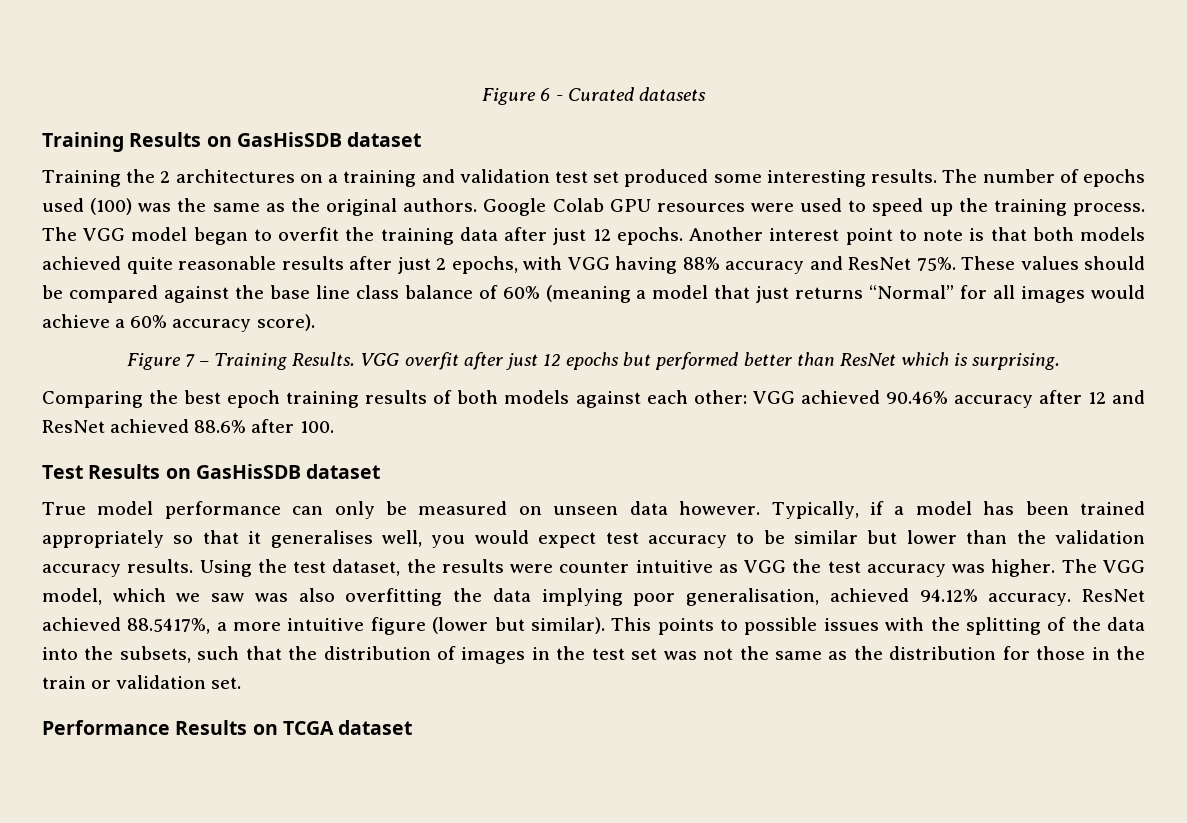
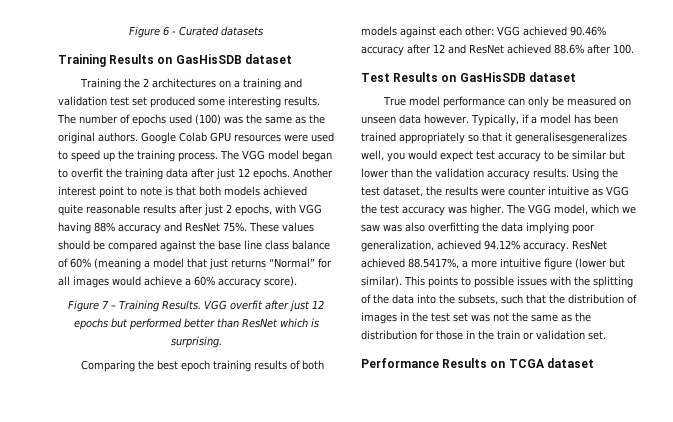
[270,530,373,548] generalises -> [515,132,627,144] generalisesgeneralizes
[686,588,820,606] generalisation, -> [361,240,434,252] generalization,

